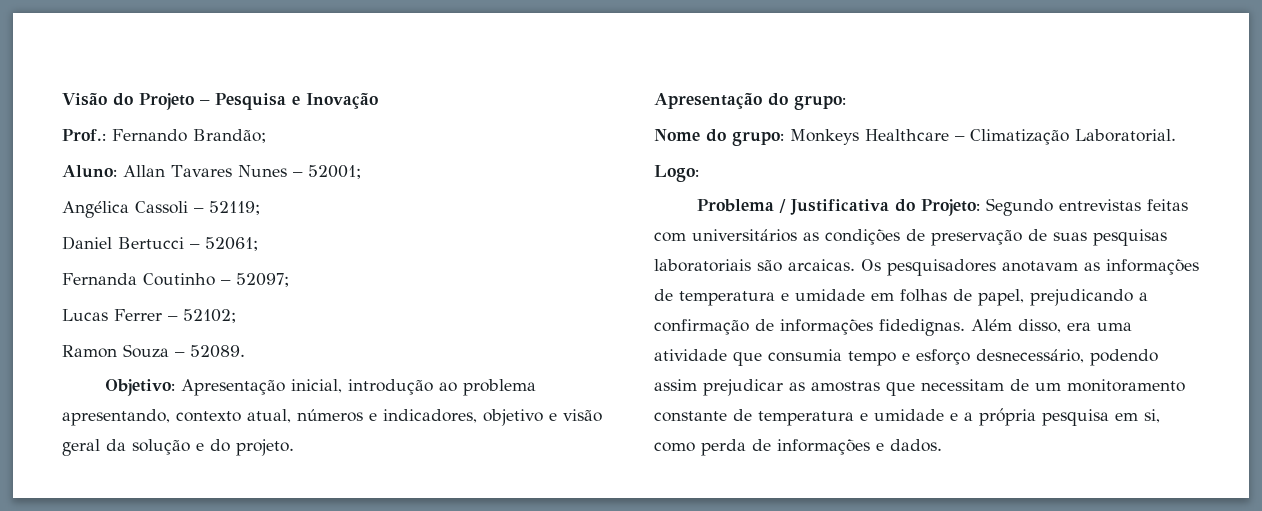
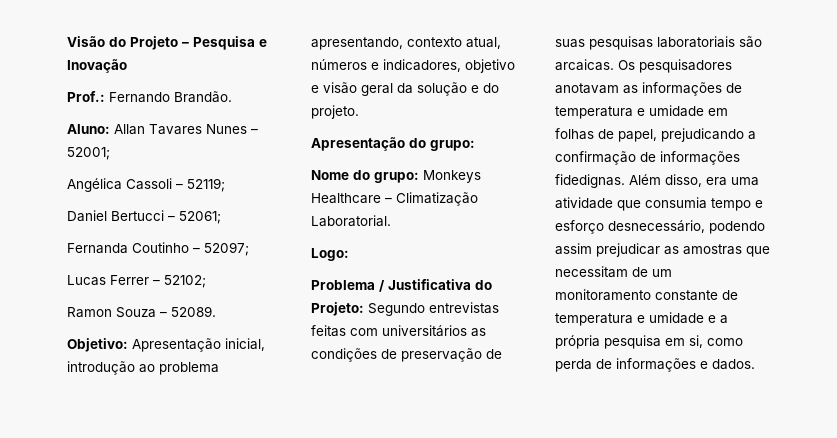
[193,129,266,143] Brandão; -> [174,91,232,103] Brandão.

